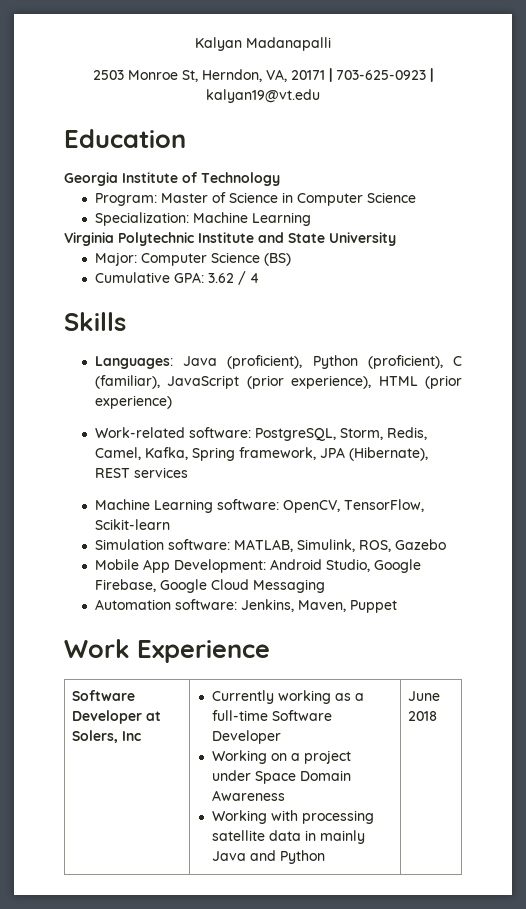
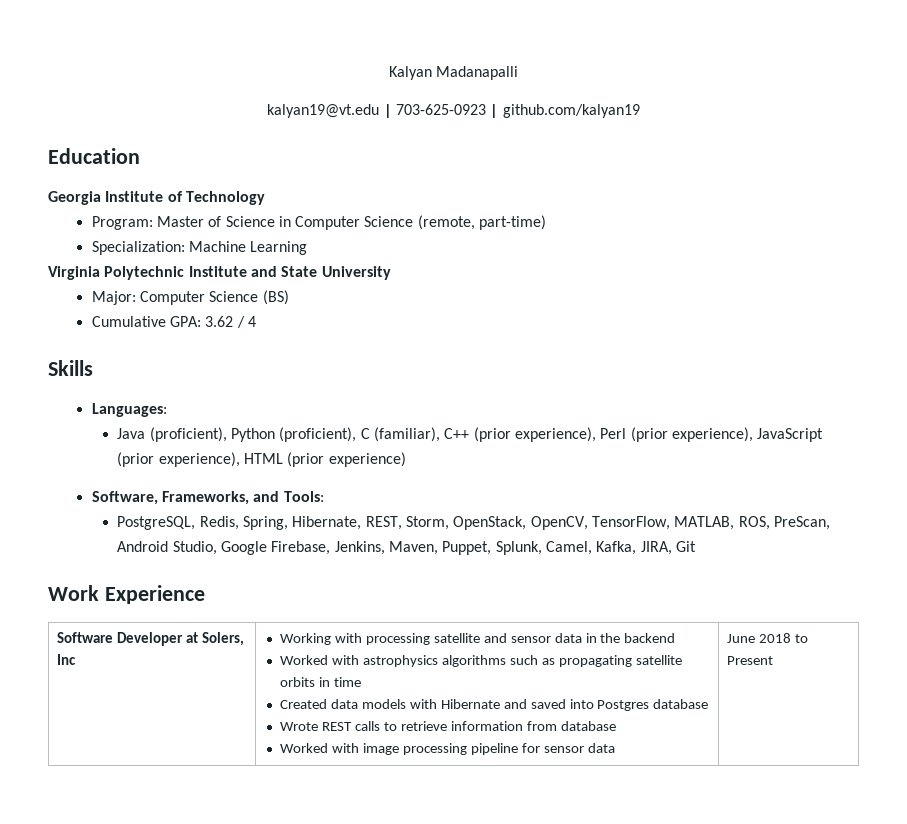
[93,69,325,82] 2503 Monroe St, Herndon, VA, 20171 -> [267,104,380,118] kalyan19@vt.edu
[206,89,320,103] kalyan19@vt.edu -> [502,104,640,118] github.com/kalyan19
(416, 197) none -> [417,215,547,230] (remote, part-time)
(173, 362) none -> (167, 410) //
(160, 382) none -> [444,427,754,442] C++ (prior experience), Perl (prior experience),
[94,427,427,441] [94,447,428,461] [94,467,188,478] [94,499,424,513] [94,519,170,530] [94,539,446,552] [94,559,421,573] [94,579,325,593] [94,599,397,613] Work-related software: PostgreSQL, Storm, Redis, Camel, Kafka, Spring framework, JPA (Hibernate), REST services // Machine Learning software: OpenCV, TensorFlow, Scikit-learn // Simulation software: MATLAB, Simulink, ROS, Gazebo // Mobile App Development: Android Studio, Google Firebase, Google Cloud Messaging // Automation software: Jenkins, Maven, Puppet -> [91,491,324,505] [117,516,831,530] [117,541,697,555] Software, Frameworks, and Tools: // PostgreSQL, Redis, Spring, Hibernate, REST, Storm, OpenStack, OpenCV, TensorFlow, MATLAB, ROS, PreScan, Android Studio, Google Firebase, Jenkins, Maven, Puppet, Splunk, Camel, Kafka, JIRA, Git
[211,690,364,704] [211,710,332,721] [211,730,281,744] [211,750,351,764] [211,770,351,784] [211,790,285,801] [211,810,374,824] [211,830,365,844] [211,850,325,864] Currently working as a full-time Software Developer // Working on a project under Space Domain Awareness // Working with processing satellite data in mainly Java and Python -> [280,633,676,645] [280,655,682,667] [280,677,361,687] [280,699,709,711] [280,721,616,731] [280,743,615,755] Working with processing satellite and sensor data in the backend // Worked with astrophysics algorithms such as propagating satellite orbits in time // Created data models with Hibernate and saved into Postgres database // Wrote REST calls to retrieve information from database // Worked with image processing pipeline for sensor data
(437, 716) none -> [795,634,809,643] [727,656,774,665] to Present

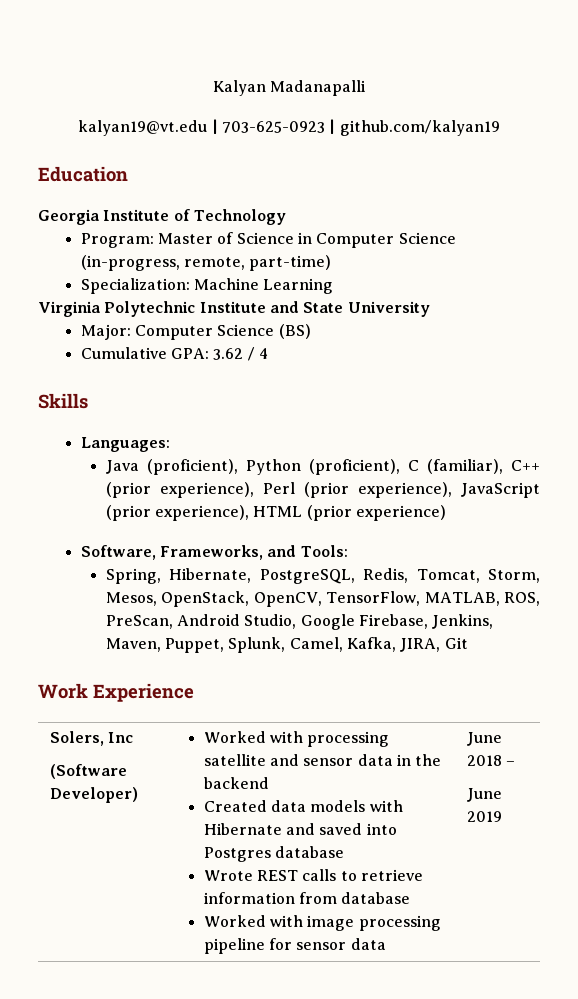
[417,215,475,230] (remote, -> [80,255,245,271] (in-progress, remote,
[117,516,450,530] PostgreSQL, Redis, Spring, Hibernate, REST, Storm, -> [105,568,540,584] [105,592,157,606] Spring, Hibernate, PostgreSQL, Redis, Tomcat, Storm, Mesos,
[57,632,199,646] Software Developer at -> (194, 692) none
[280,633,332,645] | Working -> [49,764,127,779] [49,787,138,803] [203,731,266,743] // (Software Developer) | Worked
[280,655,682,667] [280,677,361,687] // Worked with astrophysics algorithms such as propagating satellite orbits in time -> (269, 783) none
[795,634,809,643] [727,656,774,665] to Present -> [506,761,516,766] [466,788,502,802] [466,811,502,822] – // June 2019

